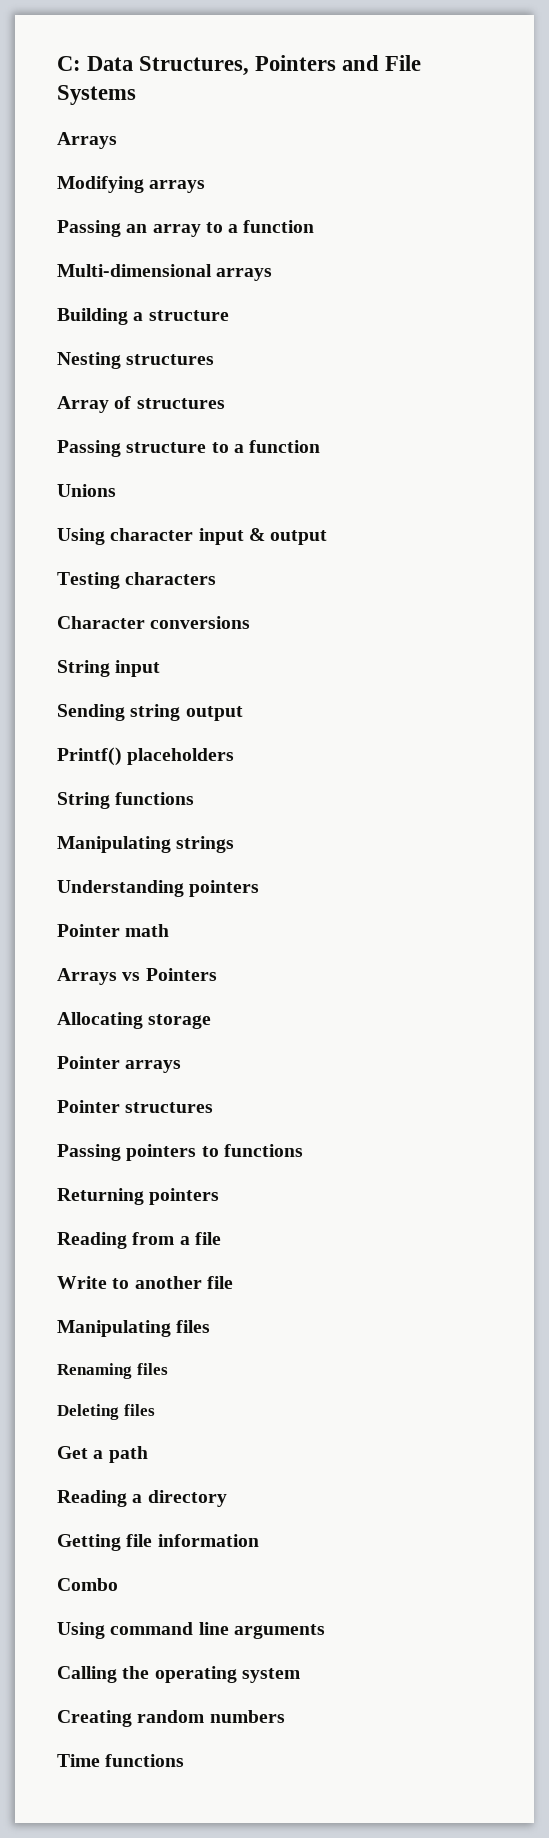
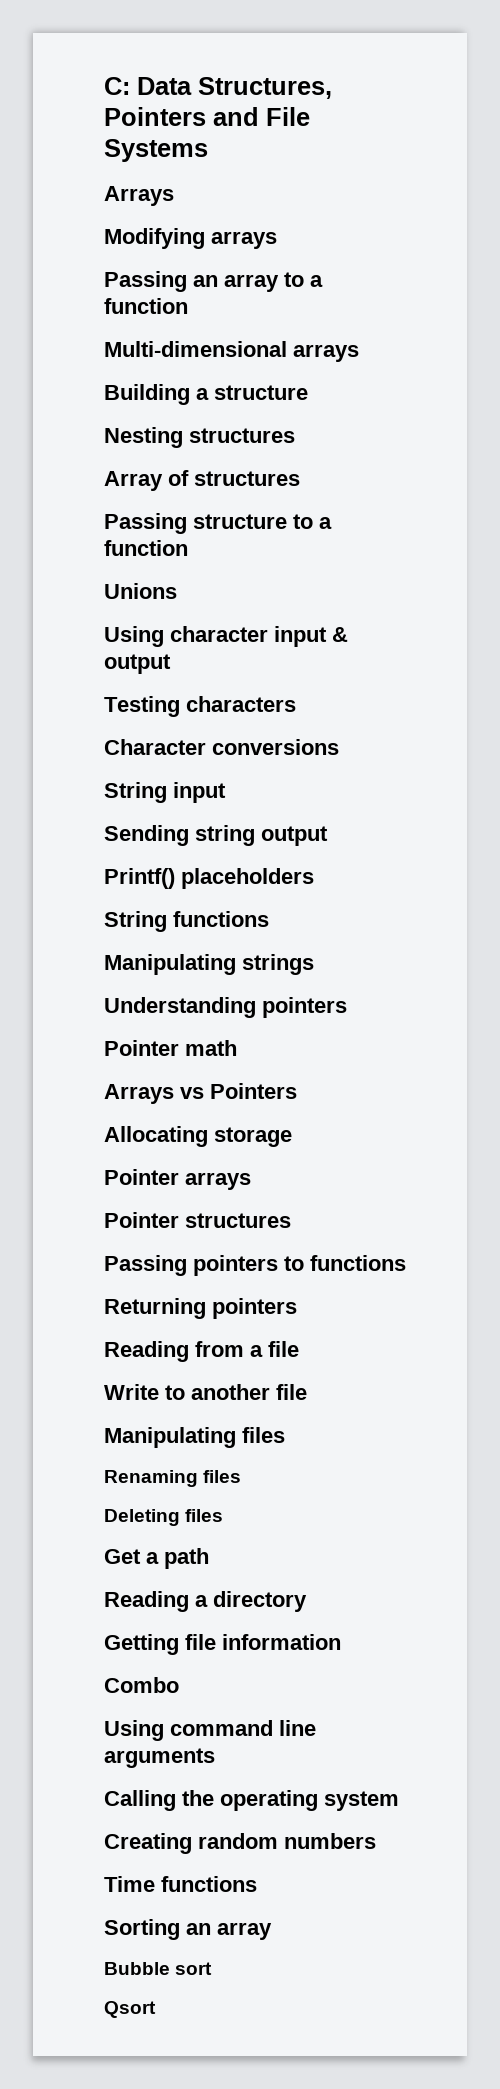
(185, 1760) none -> [104,1919,272,1940] [104,1962,213,1975] [104,2001,156,2018] // Sorting an array // Bubble sort // Qsort

